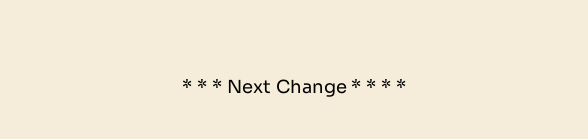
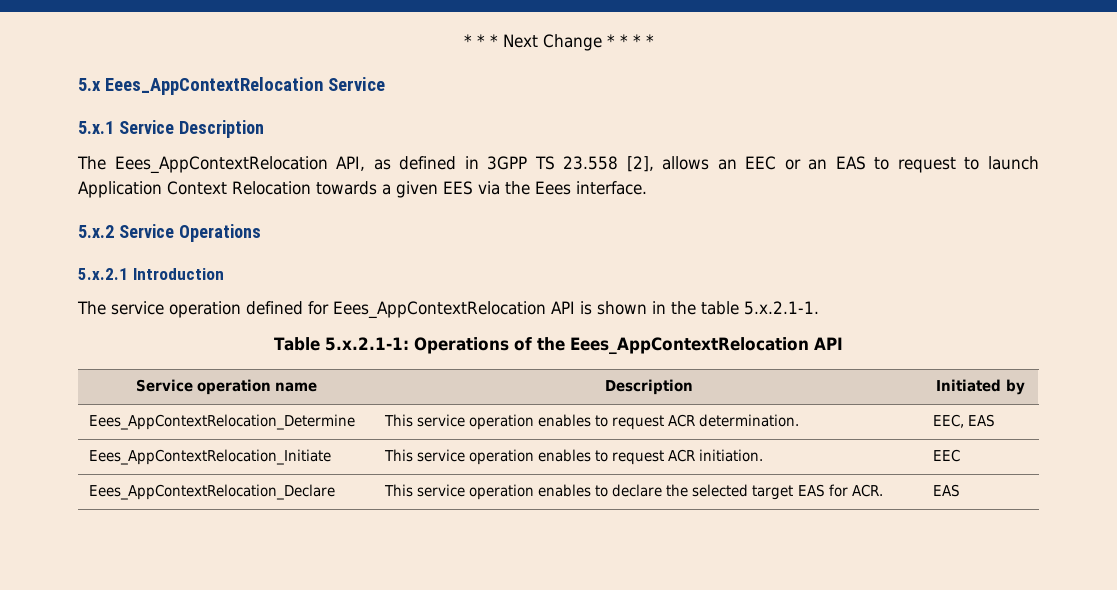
(406, 85) none -> [78,77,385,95] [78,120,264,138] [77,156,1039,174] [78,181,647,198] [78,224,261,242] [78,268,224,280] [77,301,819,319] [274,337,843,355] [135,379,318,395] [604,379,693,395] [936,379,1025,395] [89,414,356,430] [384,414,800,430] [933,414,996,428] [89,449,332,465] [384,449,764,465] [933,449,961,462] [89,484,336,500] [384,484,883,500] [933,484,961,497] // 5.x Eees_AppContextRelocation Service // 5.x.1 Service Description // The Eees_AppContextRelocation API, as defined in 3GPP TS 23.558 [2], allows an EEC or an EAS to request to launch Application Context Relocation towards a given EES via the Eees interface. // 5.x.2 Service Operations // 5.x.2.1 Introduction // The service operation defined for Eees_AppContextRelocation API is shown in the table 5.x.2.1-1. // Table 5.x.2.1-1: Operations of the Eees_AppContextRelocation API // Service operation name | Description | Initiated by // Eees_AppContextRelocation_Determine | This service operation enables to request ACR determination. | EEC, EAS // Eees_AppContextRelocation_Initiate | This service operation enables to request ACR initiation. | EEC // Eees_AppContextRelocation_Declare | This service operation enables to declare the selected target EAS for ACR. | EAS

